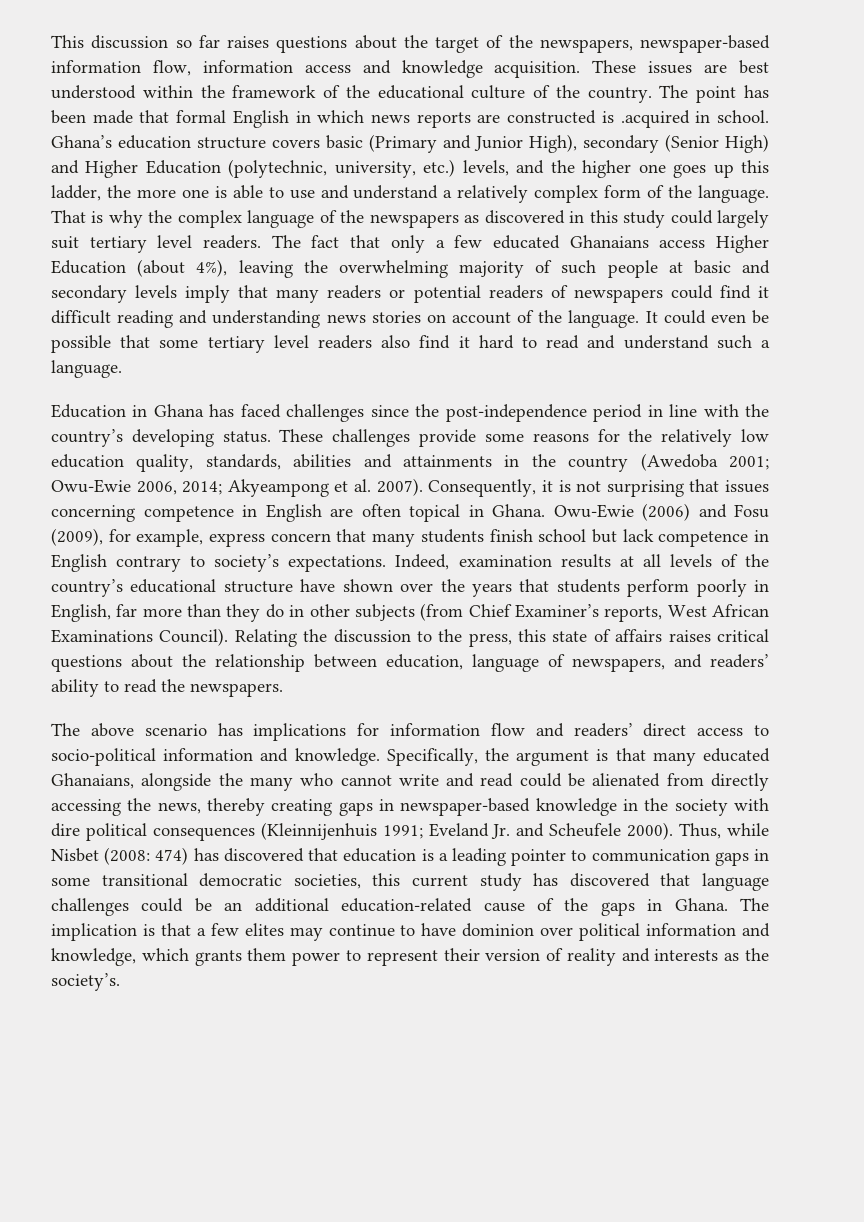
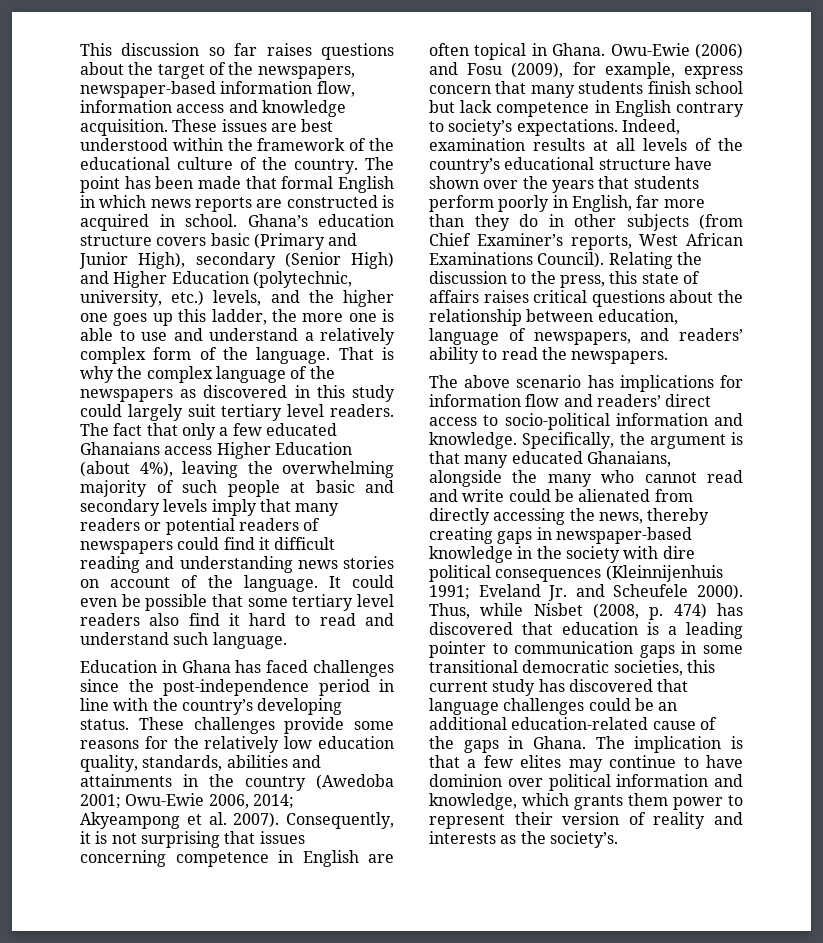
[620,110,690,128] .acquired -> [80,214,149,231] acquired
[761,340,770,348] a -> (209, 638) none
[398,773,514,787] write and read -> [707,470,743,483] [429,489,505,502] read and write
[104,847,151,865] (2008: -> [593,603,664,620] (2008, p.

